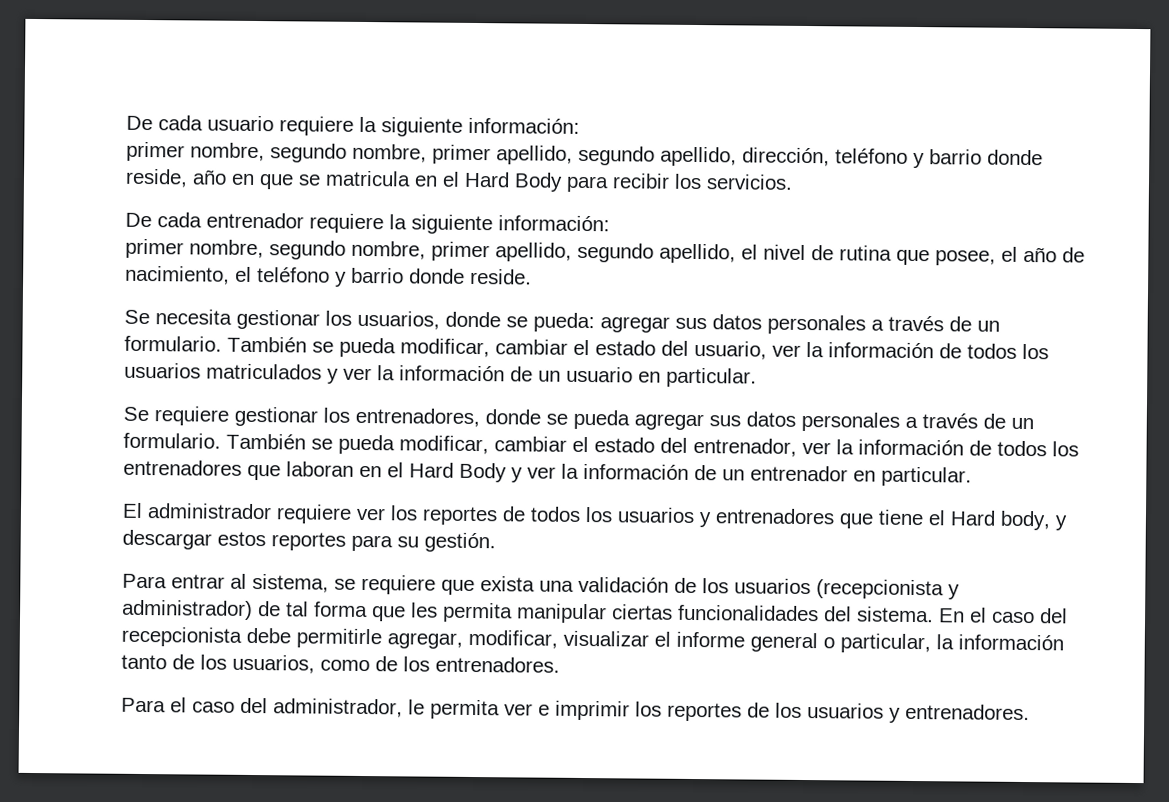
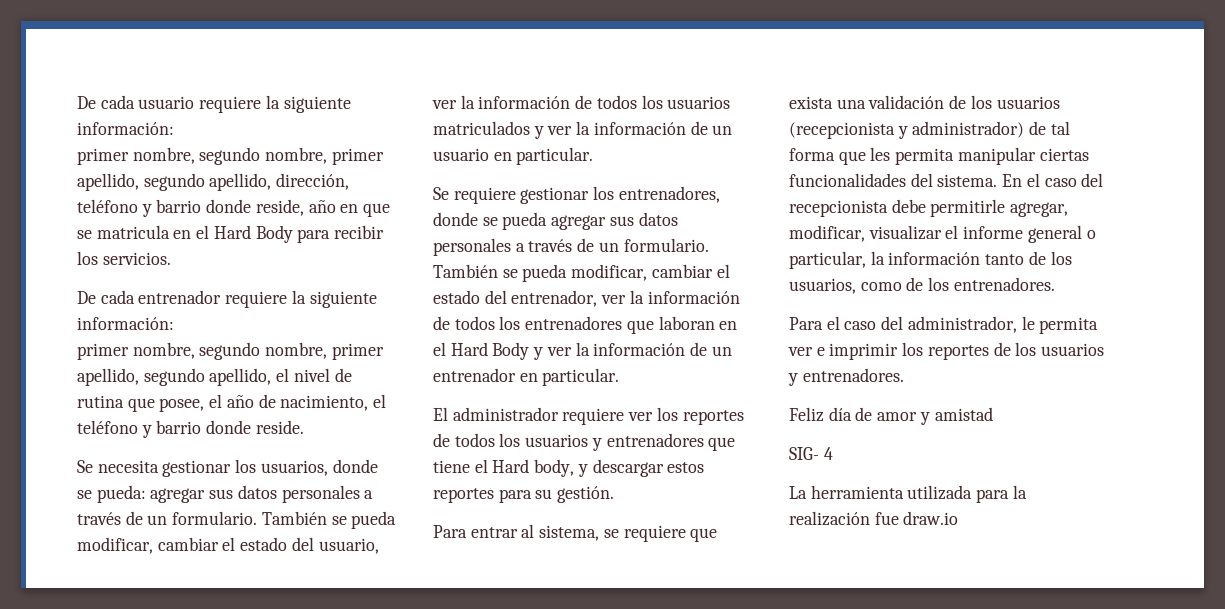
(1030, 712) none -> [789,407,993,425] [789,447,833,460] [789,485,1027,503] [789,511,959,526] // Feliz día de amor y amistad // SIG- 4 // La herramienta utilizada para la realización fue draw.io

